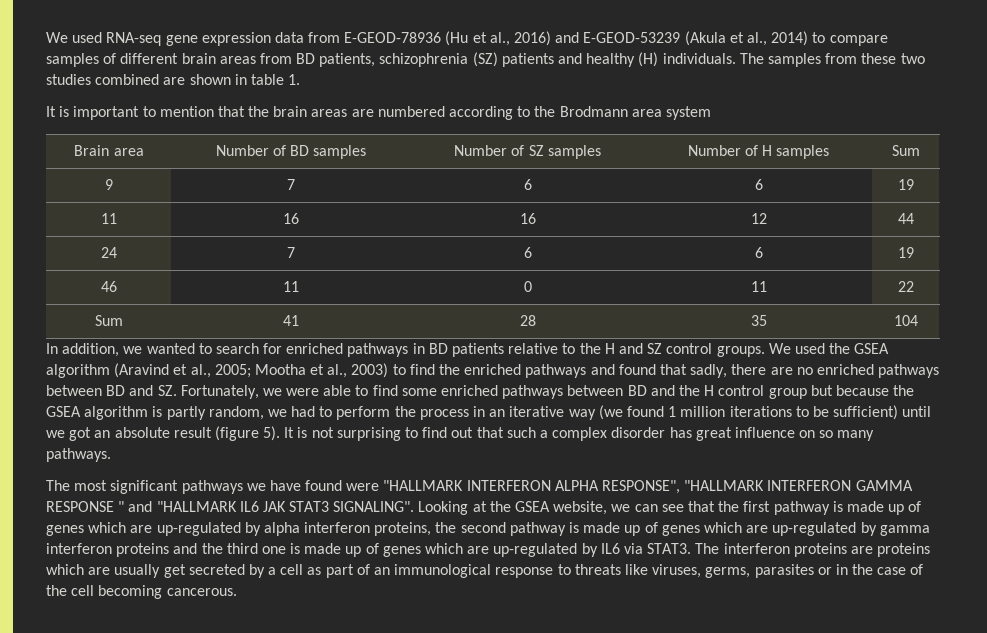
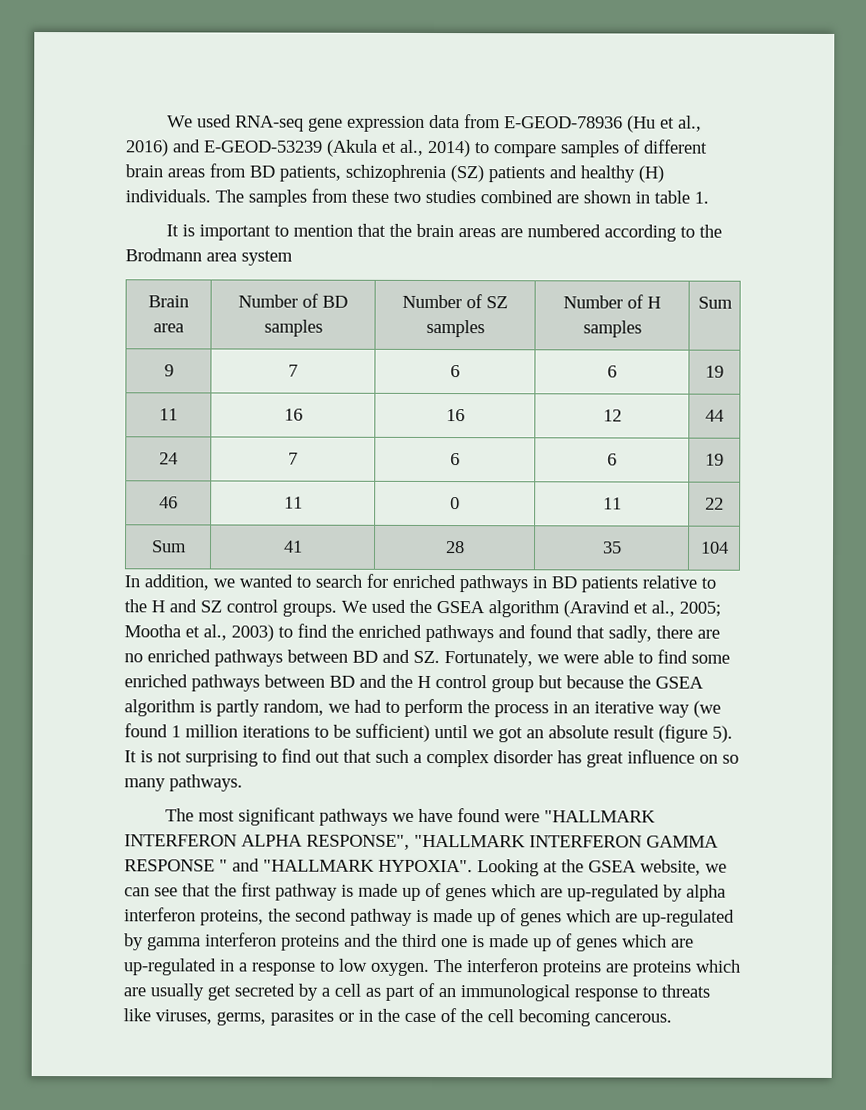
[239,501,415,512] IL6 JAK STAT3 SIGNALING". -> [378,859,473,873] HYPOXIA".
[581,543,692,557] by IL6 via STAT3. -> [219,958,430,976] in a response to low oxygen.

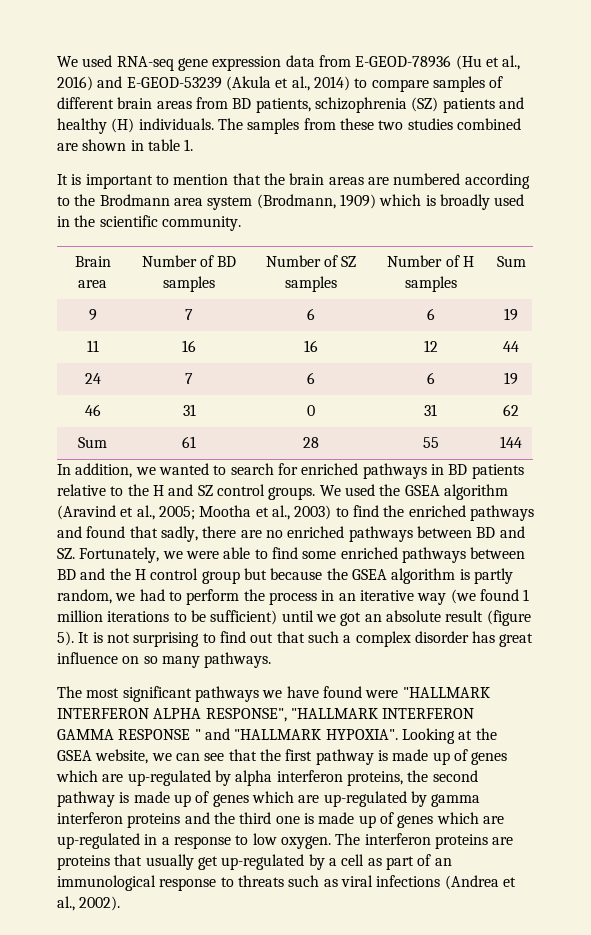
(293, 258) none -> [256,194,525,210] [57,215,241,231] (Brodmann, 1909) which is broadly used in the scientific community.
[283,496,303,509] 11 -> [182,404,196,416] 31
[602,497,622,510] [705,497,724,510] 11 | 22 -> [424,404,437,416] [503,404,519,416] 31 | 62
[283,540,303,553] 41 -> [182,436,196,448] 61
[602,541,622,554] [700,541,729,554] 35 | 104 -> [422,437,439,448] [500,436,522,448] 55 | 144
[695,959,741,973] [123,987,146,997] which are -> [114,854,143,866] that
[234,983,295,997] secreted -> [221,854,305,870] up-regulated
[123,1008,672,1027] like viruses, germs, parasites or in the case of the cell becoming cancerous. -> [288,875,516,890] [57,896,121,911] such as viral infections (Andrea et al., 2002).

